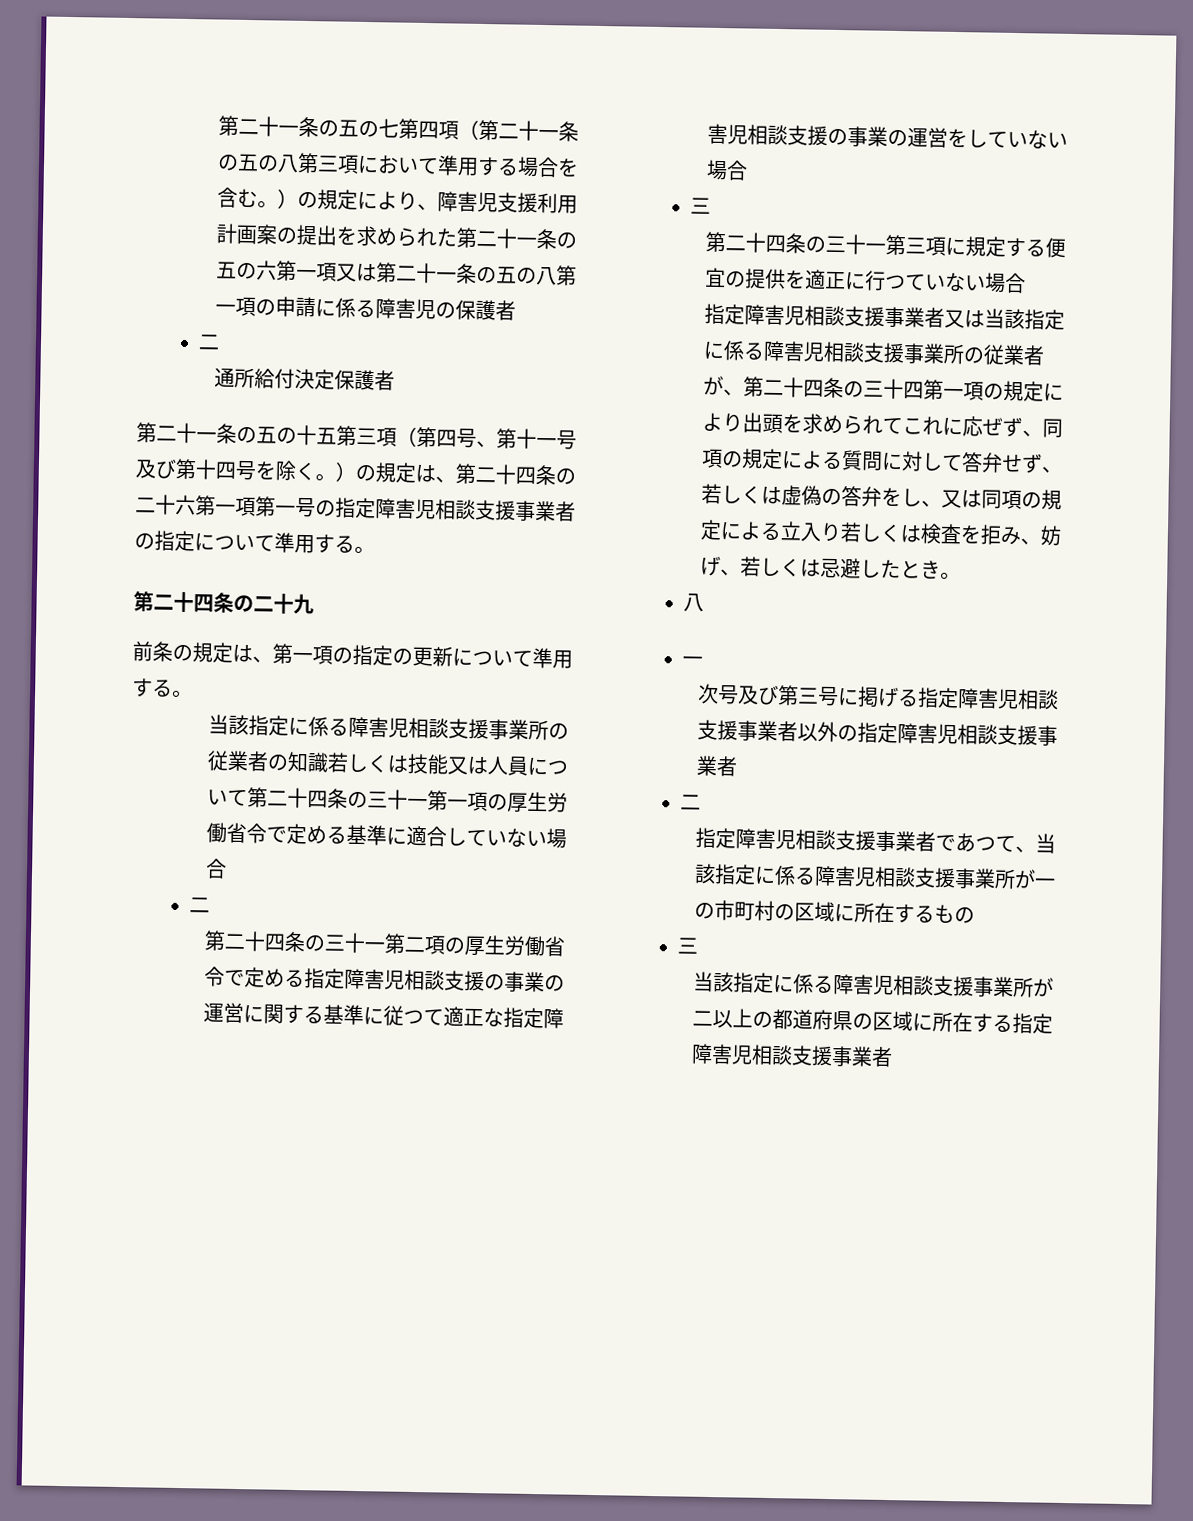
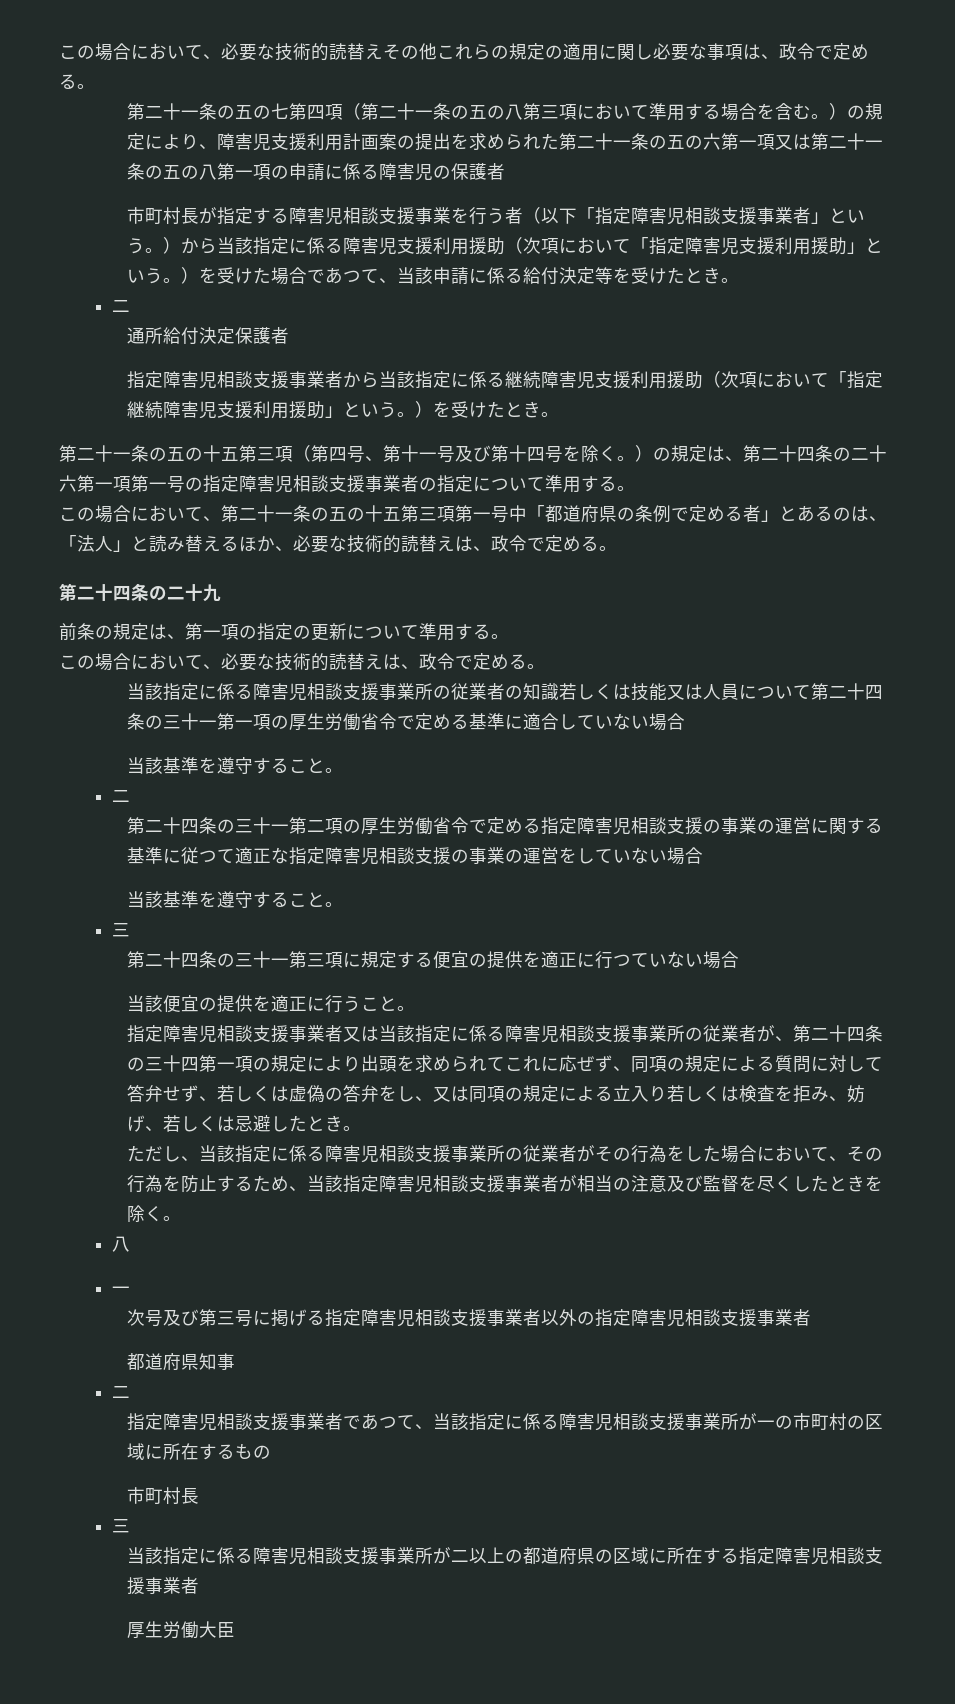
(218, 125) none -> [59,43,869,61] [59,74,95,89] この場合において、必要な技術的読替えその他これらの規定の適用に関し必要な事項は、政令で定める。 //
(517, 310) none -> [126,207,865,225] [126,237,883,255] [126,267,739,285] // 市町村長が指定する障害児相談支援事業を行う者（以下「指定障害児相談支援事業者」という。）から当該指定に係る障害児支援利用援助（次項において「指定障害児支援利用援助」という。）を受けた場合であつて、当該申請に係る給付決定等を受けたとき。
(396, 380) none -> [126,371,883,389] [126,401,559,419] // 指定障害児相談支援事業者から当該指定に係る継続障害児支援利用援助（次項において「指定継続障害児支援利用援助」という。）を受けたとき。
(375, 550) none -> [59,505,887,523] [59,535,617,553] // この場合において、第二十一条の五の十五第三項第一号中「都道府県の条例で定める者」とあるのは、「法人」と読み替えるほか、必要な技術的読替えは、政令で定める。
(193, 694) none -> [59,653,545,671] // この場合において、必要な技術的読替えは、政令で定める。
(228, 868) none -> [126,757,343,774] // 当該基準を遵守すること。
(749, 170) none -> [126,891,343,908] // 当該基準を遵守すること。
(1027, 283) none -> [126,995,415,1013] // 当該便宜の提供を適正に行うこと。
(962, 576) none -> [126,1145,883,1163] [126,1175,883,1193] [126,1205,181,1222] // ただし、当該指定に係る障害児相談支援事業所の従業者がその行為をした場合において、その行為を防止するため、当該指定障害児相談支援事業者が相当の注意及び監督を尽くしたときを除く。
(739, 766) none -> [126,1353,235,1371] // 都道府県知事
(976, 915) none -> [126,1487,199,1504] // 市町村長
(894, 1057) none -> [126,1621,235,1639] // 厚生労働大臣

